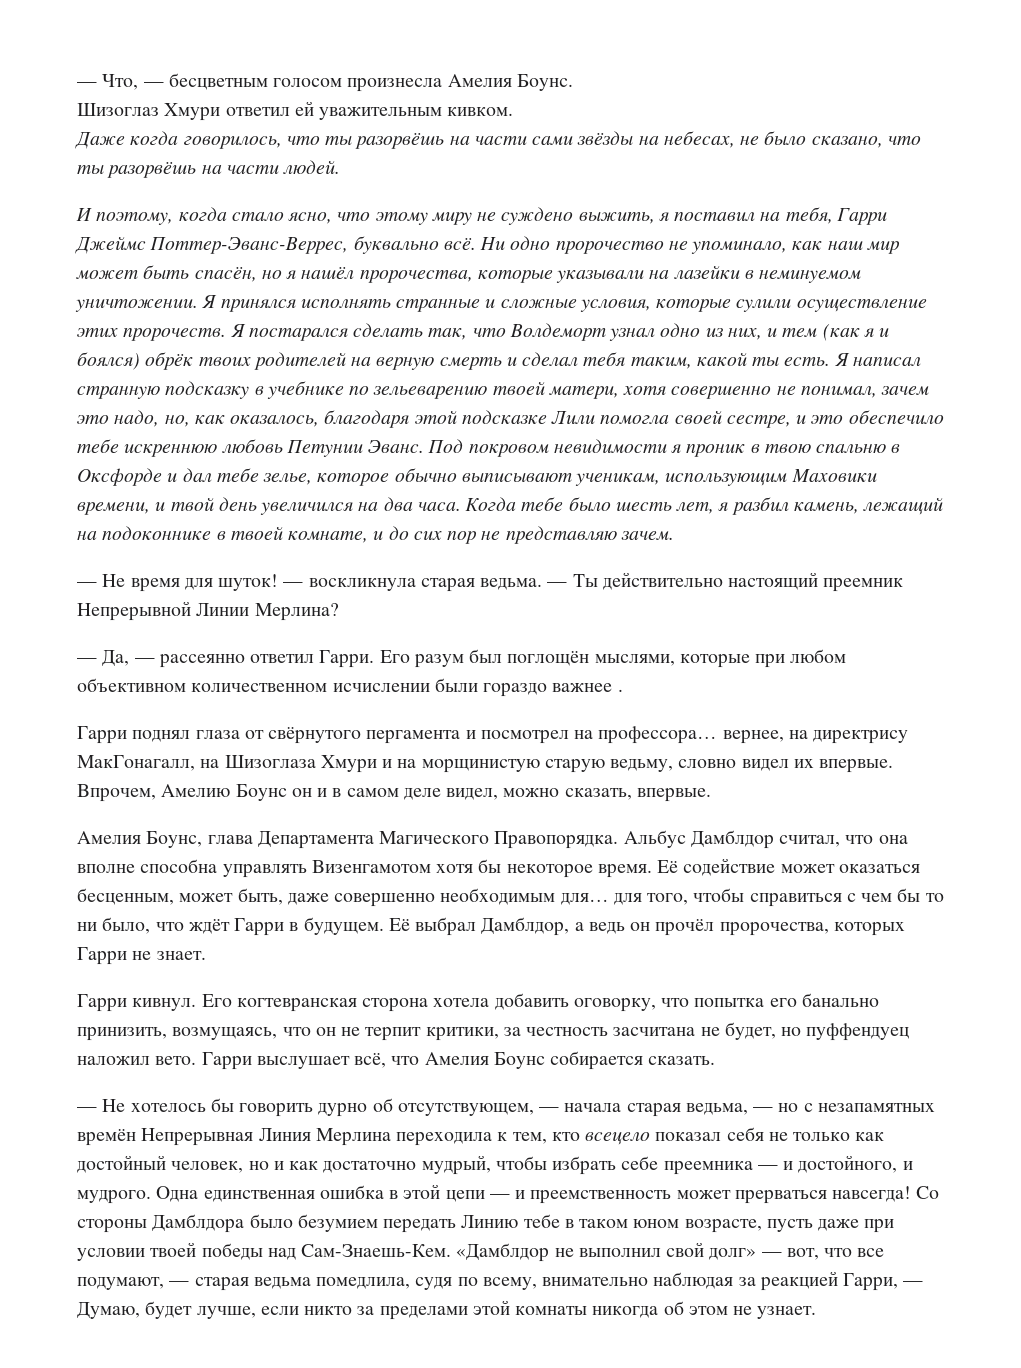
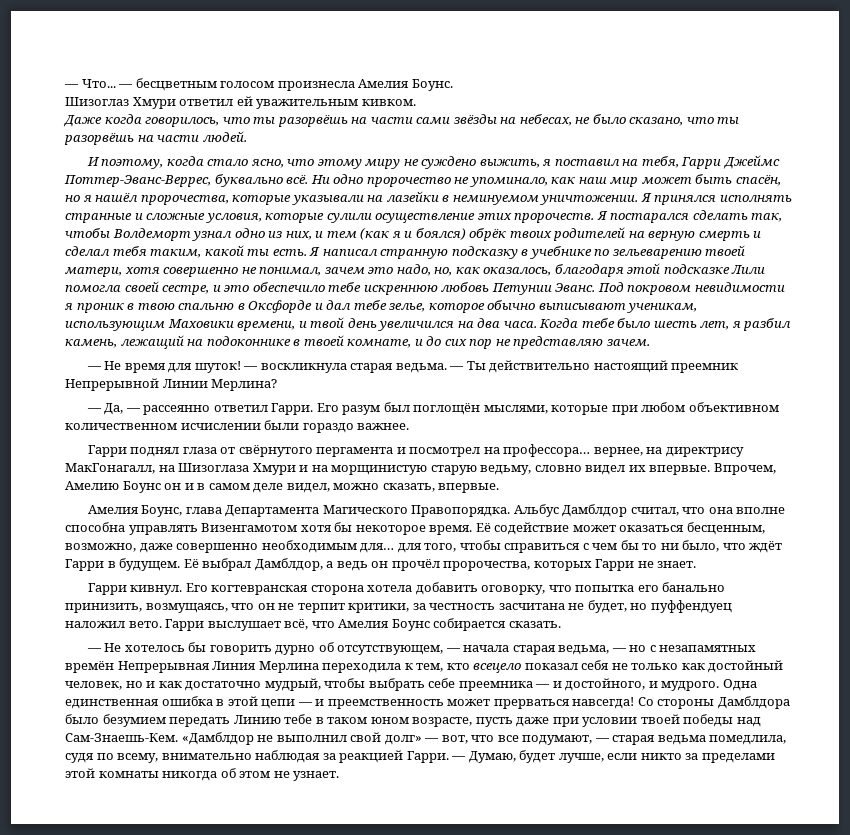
[77,74,139,90] — Что, -> [64,79,116,88] — Что...
[472,328,506,337] что -> [65,228,110,238] чтобы
[552,683,623,692] важнее . -> [357,423,410,430] важнее.
[179,888,283,905] может быть, -> [65,543,136,552] возможно,
[552,1156,617,1175] избрать -> [368,678,425,691] выбрать
[843,1273,899,1291] Гарри, -> [406,751,449,763] Гарри.

